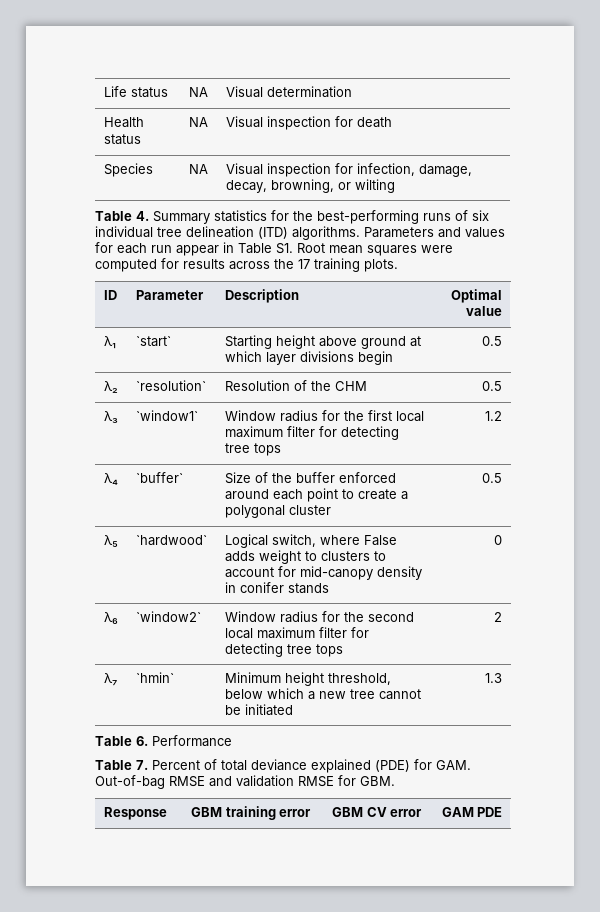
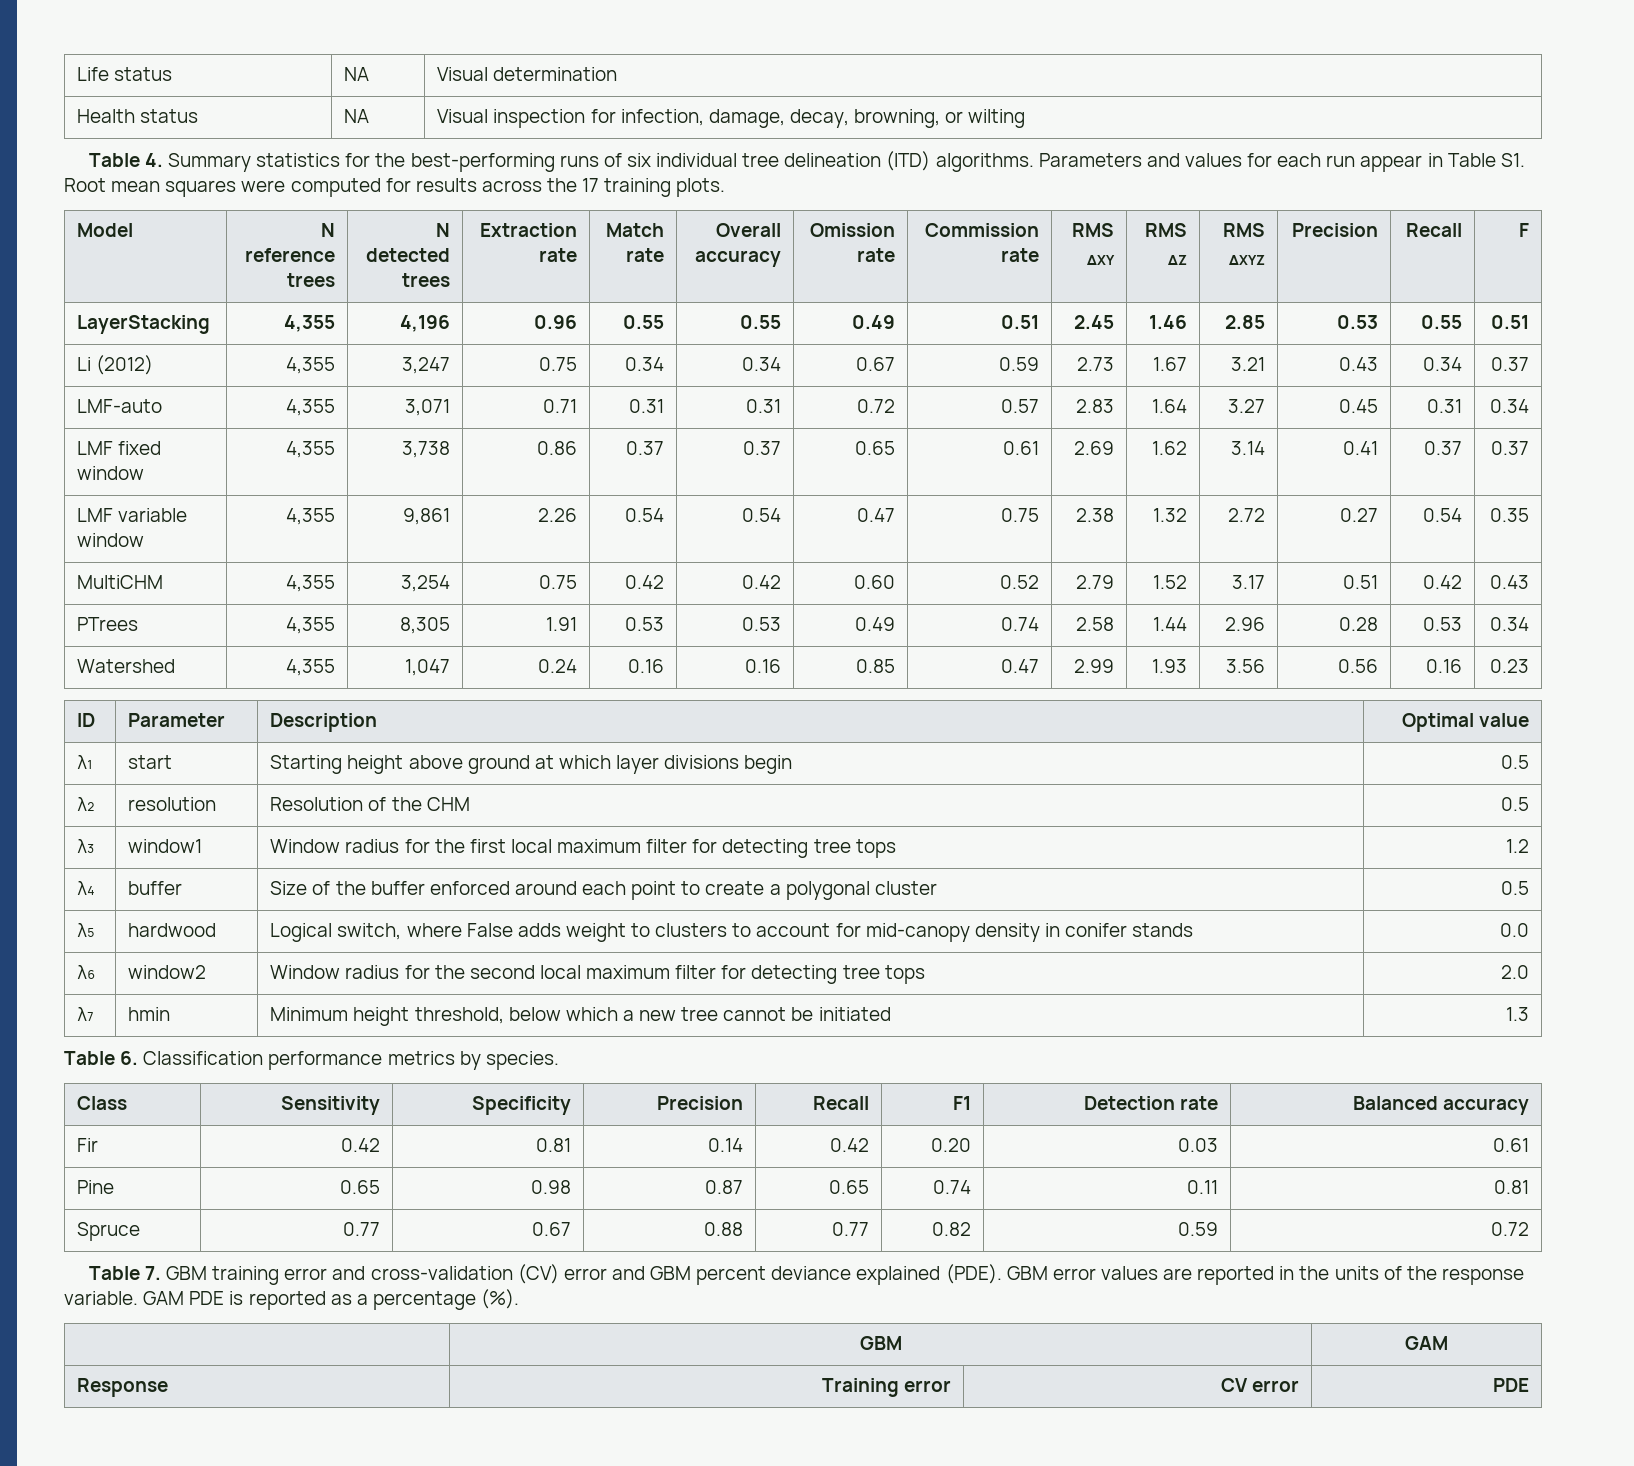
[225,116,392,130] [103,163,153,177] [188,164,208,174] | Visual inspection for death // Species | NA -> (370, 116) none
(398, 265) none -> [77,223,134,237] [320,223,335,237] [244,248,335,262] [286,273,335,287] [435,223,450,237] [365,248,450,262] [401,273,450,287] [479,223,577,237] [538,248,577,262] [605,223,664,237] [625,248,664,262] [715,223,781,237] [694,250,781,267] [809,223,895,237] [856,248,895,262] [924,223,1039,237] [1000,248,1039,262] [1071,223,1114,237] [1086,255,1115,265] [1144,223,1187,237] [1167,255,1187,265] [1222,223,1265,237] [1228,255,1265,265] [1291,223,1378,237] [1405,223,1462,237] [1518,223,1529,237] [77,315,211,334] [283,315,335,332] [399,315,450,332] [533,315,577,329] [622,315,664,329] [739,315,781,329] [851,315,895,329] [1000,315,1039,329] [1073,315,1114,329] [1148,315,1187,329] [1224,315,1265,329] [1336,315,1378,329] [1420,315,1462,329] [1490,315,1529,329] [77,355,154,375] [285,357,335,374] [401,357,450,374] [538,357,577,371] [624,357,664,371] [741,357,781,371] [855,357,895,371] [998,357,1039,371] [1076,357,1114,371] [1152,357,1187,371] [1230,357,1265,371] [1338,357,1378,371] [1422,357,1462,371] [1490,357,1529,371] [77,399,163,413] [285,399,335,416] [404,399,450,416] [542,399,577,413] [628,399,664,413] [745,399,781,413] [856,399,895,413] [1000,399,1039,413] [1075,399,1114,413] [1151,399,1187,413] [1227,399,1265,413] [1338,399,1378,413] [1426,399,1462,413] [1489,399,1529,413] [77,441,162,455] [77,466,145,480] [285,441,335,458] [401,441,450,458] [536,441,577,455] [625,441,664,455] [742,441,781,455] [854,441,895,455] [1002,441,1039,455] [1073,441,1114,455] [1151,441,1187,455] [1230,441,1265,455] [1342,441,1378,455] [1423,441,1462,455] [1490,441,1529,455] [77,508,188,522] [77,533,145,547] [285,508,335,525] [402,508,450,525] [537,508,577,522] [624,508,664,522] [741,508,781,522] [856,508,895,522] [1000,508,1039,522] [1075,508,1114,522] [1152,508,1187,522] [1227,508,1265,522] [1339,508,1378,522] [1422,508,1462,522] [1489,508,1529,522] [77,575,164,589] [285,575,335,592] [400,575,450,592] [538,575,577,589] [624,575,664,589] [741,575,781,589] [853,575,895,589] [999,575,1039,589] [1075,575,1114,589] [1152,575,1187,589] [1231,575,1265,589] [1342,575,1378,589] [1422,575,1462,589] [1489,575,1529,589] [77,617,139,631] [285,617,335,634] [399,617,450,634] [545,617,577,631] [624,617,664,631] [741,617,781,631] [854,617,895,631] [1000,617,1039,631] [1075,617,1114,631] [1152,617,1187,631] [1224,617,1265,631] [1338,617,1378,631] [1422,617,1462,631] [1489,617,1529,631] [77,659,176,673] [285,659,335,676] [404,659,450,676] [537,659,577,673] [627,659,664,673] [744,659,781,673] [855,659,895,673] [1000,659,1039,673] [1073,659,1114,673] [1151,659,1187,673] [1225,659,1265,673] [1337,659,1378,673] [1425,659,1462,673] [1489,659,1529,673] // Model | N reference trees | N detected trees | Extraction rate | Match rate | Overall accuracy | Omission rate | Commission rate | RMS ∆XY | RMS ∆Z | RMS ∆XYZ | Precision | Recall | F // LayerStacking | 4,355 | 4,196 | 0.96 | 0.55 | 0.55 | 0.49 | 0.51 | 2.45 | 1.46 | 2.85 | 0.53 | 0.55 | 0.51 // Li (2012) | 4,355 | 3,247 | 0.75 | 0.34 | 0.34 | 0.67 | 0.59 | 2.73 | 1.67 | 3.21 | 0.43 | 0.34 | 0.37 // LMF-auto | 4,355 | 3,071 | 0.71 | 0.31 | 0.31 | 0.72 | 0.57 | 2.83 | 1.64 | 3.27 | 0.45 | 0.31 | 0.34 // LMF fixed window | 4,355 | 3,738 | 0.86 | 0.37 | 0.37 | 0.65 | 0.61 | 2.69 | 1.62 | 3.14 | 0.41 | 0.37 | 0.37 // LMF variable window | 4,355 | 9,861 | 2.26 | 0.54 | 0.54 | 0.47 | 0.75 | 2.38 | 1.32 | 2.72 | 0.27 | 0.54 | 0.35 // MultiCHM | 4,355 | 3,254 | 0.75 | 0.42 | 0.42 | 0.60 | 0.52 | 2.79 | 1.52 | 3.17 | 0.51 | 0.42 | 0.43 // PTrees | 4,355 | 8,305 | 1.91 | 0.53 | 0.53 | 0.49 | 0.74 | 2.58 | 1.44 | 2.96 | 0.28 | 0.53 | 0.34 // Watershed | 4,355 | 1,047 | 0.24 | 0.16 | 0.16 | 0.85 | 0.47 | 2.99 | 1.93 | 3.56 | 0.56 | 0.16 | 0.23
[135,336,171,347] `start` -> [128,755,173,769] start
[135,380,206,391] `resolution` -> [128,797,217,811] resolution
[135,410,198,421] `window1` -> [128,839,203,853] window1
[135,472,183,483] `buffer` -> [128,881,183,895] buffer
[135,535,207,546] `hardwood` -> [128,923,217,937] hardwood
[494,535,503,545] 0 -> [1499,923,1529,937] 0.0
[135,611,201,622] `window2` -> [128,965,207,979] window2
[494,612,503,622] 2 -> [1500,965,1529,979] 2.0
[135,672,174,683] `hmin` -> [128,1007,171,1021] hmin
[152,735,232,747] [95,759,471,773] [95,775,395,789] Performance // Table 7. Percent of total deviance explained (PDE) for GAM. Out-of-bag RMSE and validation RMSE for GBM. -> [143,1051,559,1070] [77,1096,128,1110] [280,1096,380,1115] [471,1096,571,1115] [656,1096,743,1110] [812,1096,869,1110] [952,1096,971,1110] [1083,1096,1218,1110] [1352,1096,1529,1115] [77,1138,99,1152] [340,1138,380,1152] [535,1138,571,1152] [707,1138,743,1152] [829,1138,869,1152] [930,1138,971,1152] [1177,1138,1218,1152] [1492,1138,1529,1152] [77,1180,115,1194] [339,1180,380,1194] [530,1180,571,1194] [704,1180,743,1194] [828,1180,869,1194] [932,1180,971,1194] [1186,1180,1218,1194] [1493,1180,1529,1194] [77,1222,141,1241] [342,1222,380,1236] [531,1222,571,1236] [703,1222,743,1236] [831,1222,869,1236] [931,1222,971,1236] [1177,1222,1218,1236] [1490,1222,1529,1236] [88,1264,1525,1285] [64,1289,520,1310] [859,1336,902,1350] [1405,1336,1448,1350] Classification performance metrics by species. // Class | Sensitivity | Specificity | Precision | Recall | F1 | Detection rate | Balanced accuracy // Fir | 0.42 | 0.81 | 0.14 | 0.42 | 0.20 | 0.03 | 0.61 // Pine | 0.65 | 0.98 | 0.87 | 0.65 | 0.74 | 0.11 | 0.81 // Spruce | 0.77 | 0.67 | 0.88 | 0.77 | 0.82 | 0.59 | 0.72 // Table 7. GBM training error and cross-validation (CV) error and GBM percent deviance explained (PDE). GBM error values are reported in the units of the response variable. GAM PDE is reported as a percentage (%). // | GBM | GAM
[191,806,312,820] [332,807,364,817] GBM training error | GBM -> [821,1378,951,1397] Training error |
[441,807,474,817] GAM -> (1299, 1386) none

